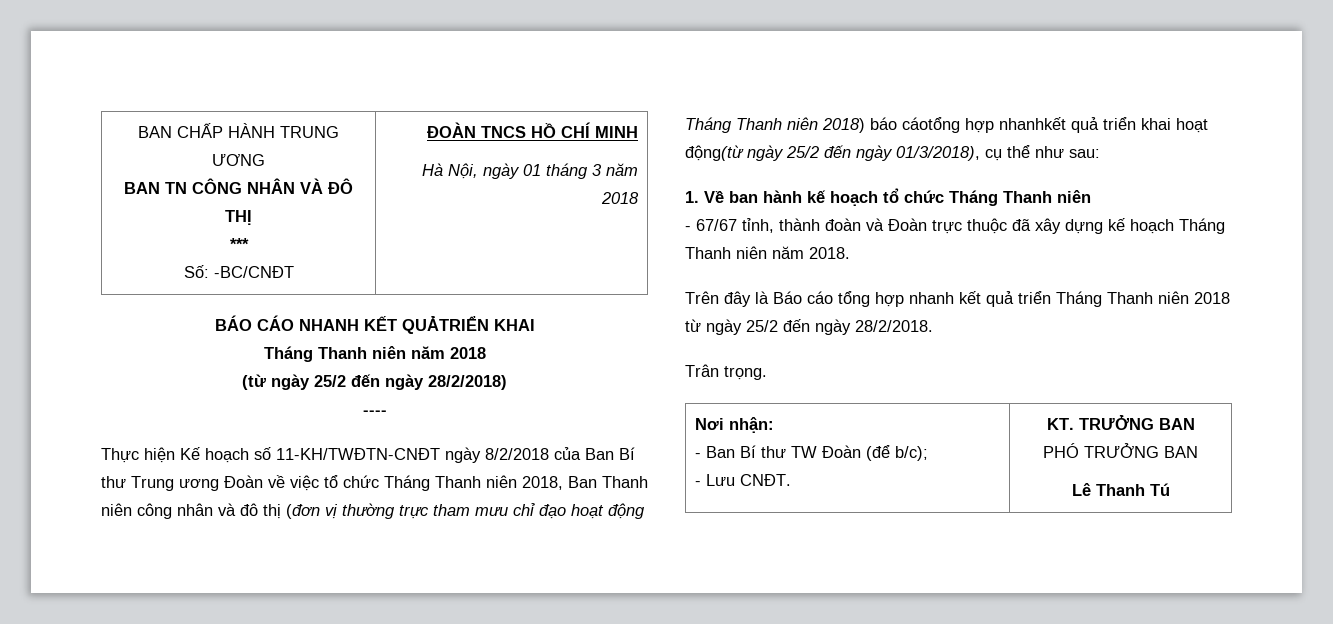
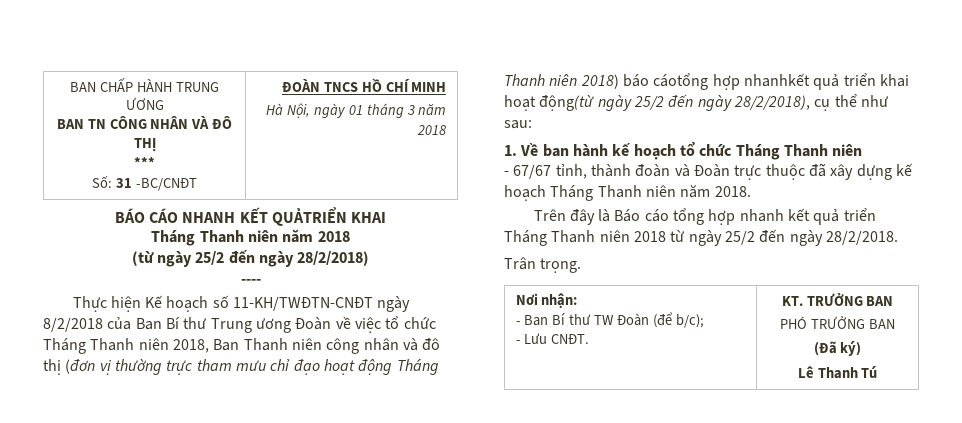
(209, 271) none -> [116,178,132,188] 31
[896,146,980,161] 01/3/2018), -> [733,95,810,110] 28/2/2018),
(1198, 452) none -> [813,341,862,356] // (Đã ký)

